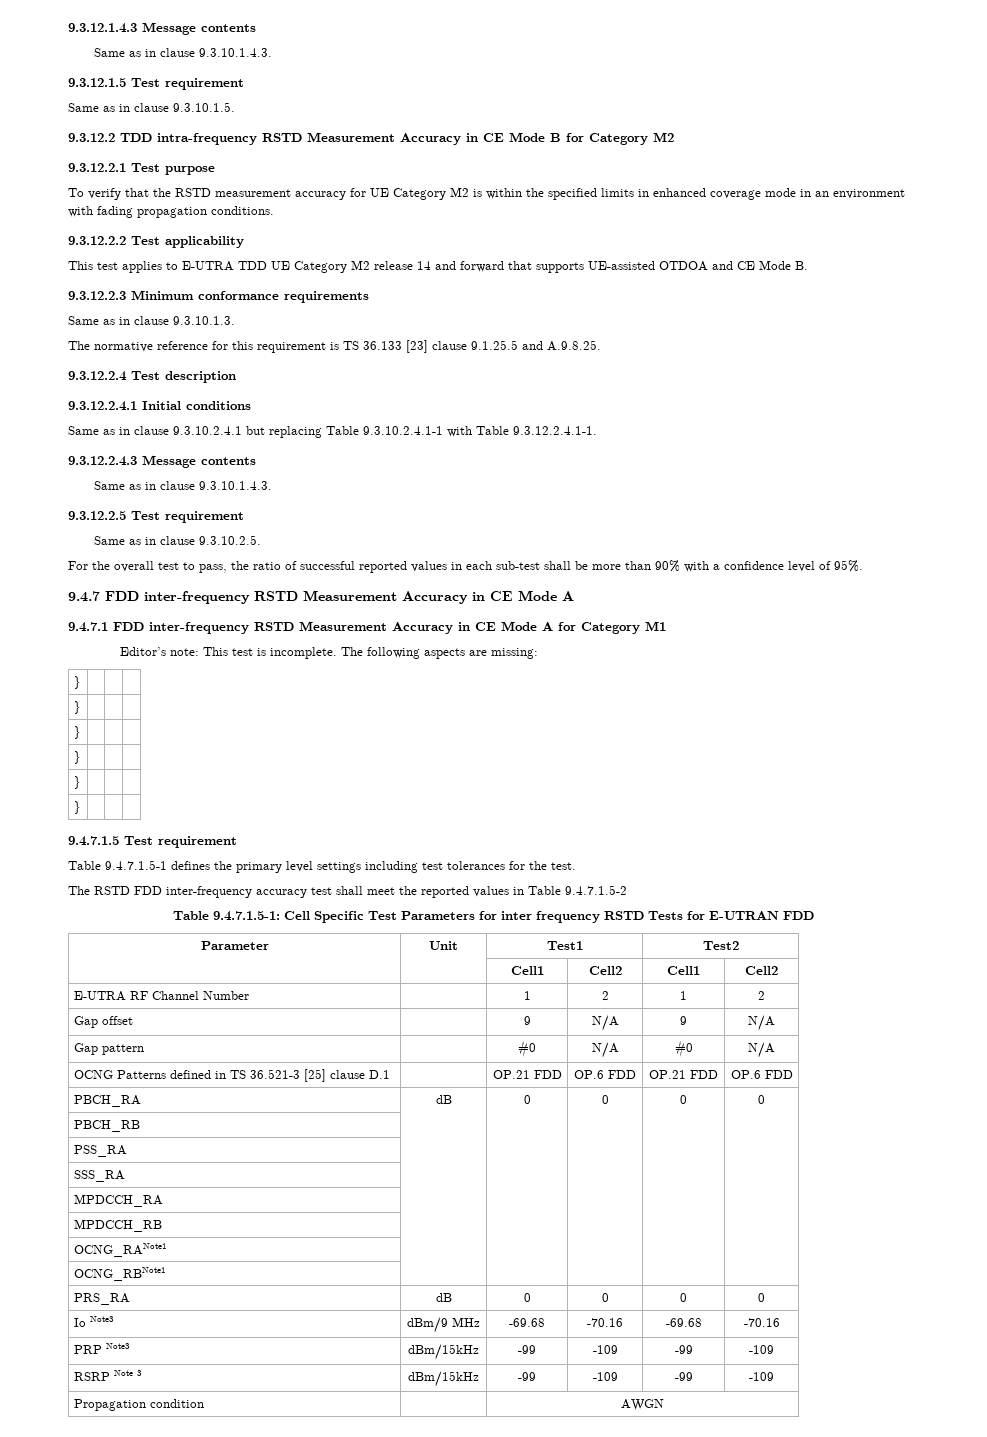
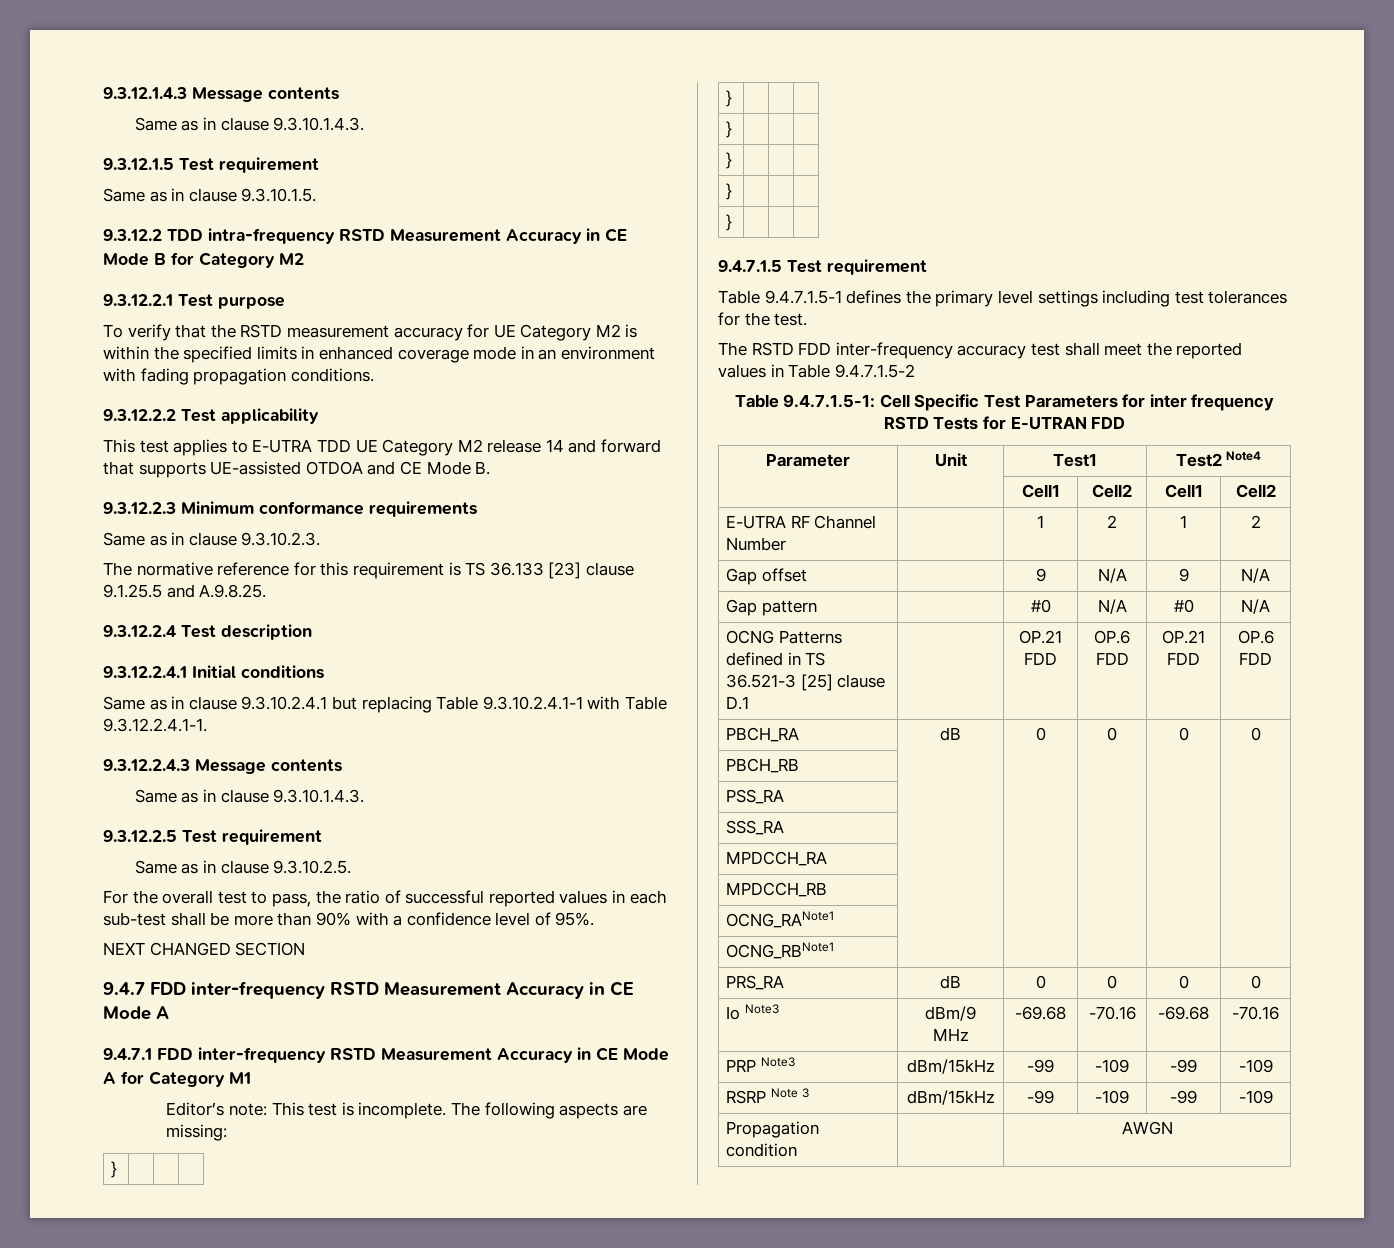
[173,316,235,325] 9.3.10.1.3. -> [241,532,321,546] 9.3.10.2.3.
(863, 566) none -> [103,942,306,956] // NEXT CHANGED SECTION
(739, 945) none -> [1226,451,1262,461] Note4

